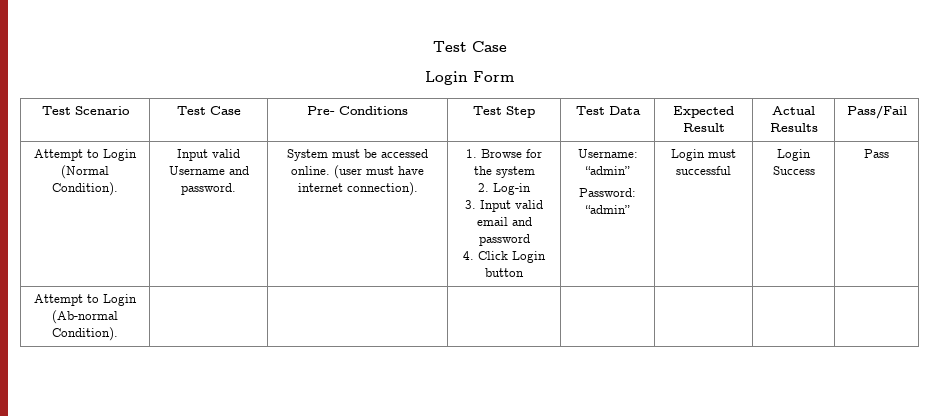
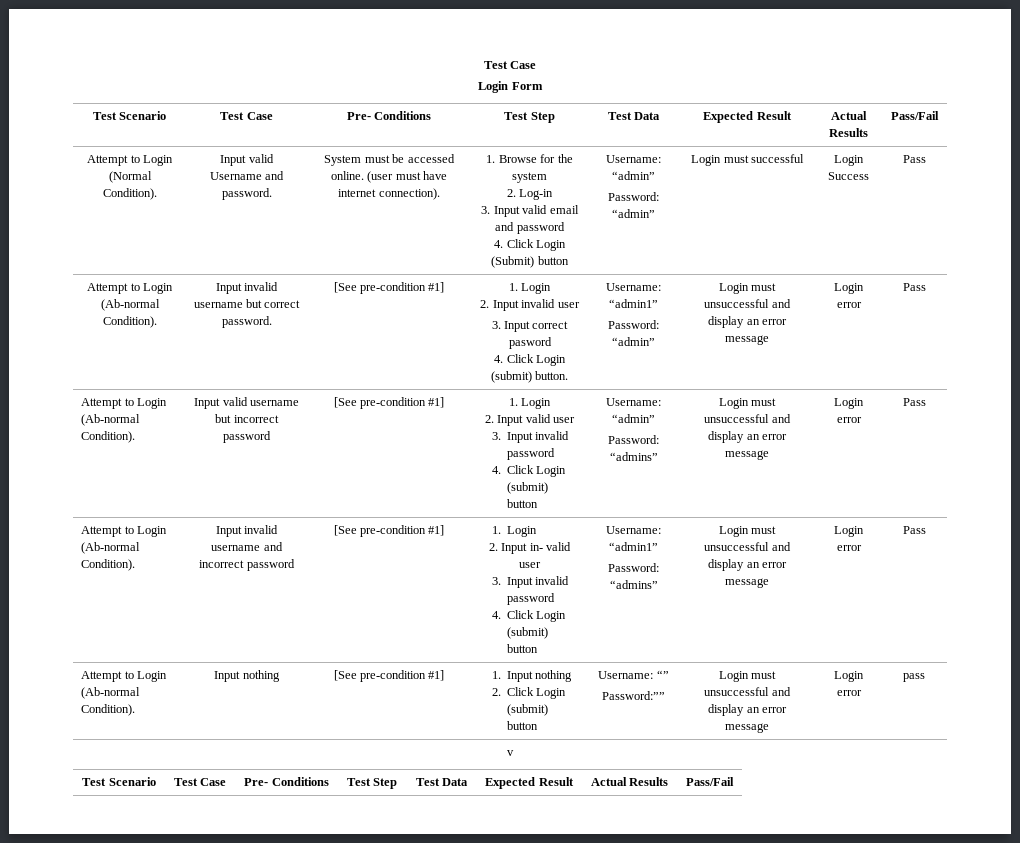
(546, 257) none -> [491,256,535,268] (Submit)
(118, 334) | | | | | | -> [215,282,279,294] [193,299,301,308] [221,316,272,328] [333,282,445,294] [508,283,552,294] [480,299,580,311] [491,321,569,332] [508,337,552,349] [494,354,566,366] [490,371,569,383] [606,283,661,291] [609,299,658,308] [608,320,659,329] [612,337,655,346] [718,283,777,294] [704,299,791,308] [708,316,787,328] [725,335,769,345] [834,283,864,294] [836,302,862,308] [902,283,926,291] [81,398,167,409] [81,414,141,426] [81,431,136,443] [194,397,299,409] [215,414,279,423] [223,431,271,443] [333,397,445,409] [508,398,552,409] [484,414,576,426] [491,431,570,443] [507,448,556,460] [491,465,567,477] [507,482,549,494] [507,499,539,508] [606,398,661,406] [612,414,655,423] [608,435,659,444] [609,452,658,461] [718,398,777,409] [704,414,791,423] [708,431,787,443] [725,450,769,460] [834,398,864,409] [836,417,862,423] [902,398,926,406] [81,526,167,537] [81,542,141,554] [81,559,136,571] [215,525,279,537] [211,542,283,551] [199,559,295,571] [333,525,445,537] [491,526,538,537] [488,542,572,554] [519,562,541,568] [491,576,570,588] [507,593,556,605] [491,610,567,622] [507,627,549,639] [507,644,539,653] [606,526,661,534] [609,542,658,551] [608,563,659,572] [609,580,658,589] [718,526,777,537] [704,542,791,551] [708,559,787,571] [725,578,769,588] [834,526,864,537] [836,545,862,551] [902,526,926,534] [81,671,167,682] [81,687,141,699] [81,704,136,716] [214,670,280,682] [333,670,445,682] [491,670,573,682] [491,687,567,699] [507,704,549,716] [507,721,539,730] [598,670,669,679] [602,691,665,700] [718,671,777,682] [704,687,791,696] [708,704,787,716] [725,723,769,733] [834,671,864,682] [836,690,862,696] [903,673,925,682] [507,750,514,756] [82,777,156,786] [173,778,227,786] [244,777,329,786] [346,778,398,789] [415,778,469,786] [485,777,574,789] [590,777,669,786] [686,777,734,786] Input invalid username but correct password. | [See pre-condition #1] | 1. Login // 2. Input invalid user // 3. Input correct pasword // 4. Click Login (submit) button. | Username: “admin1” // Password: “admin” | Login must unsuccessful and display an error message | Login error | Pass // Attempt to Login (Ab-normal Condition). | Input valid username but incorrect password | [See pre-condition #1] | 1. Login // 2. Input valid user // 3. Input invalid password // 4. Click Login (submit) button | Username: “admin” // Password: “admins” | Login must unsuccessful and display an error message | Login error | Pass // Attempt to Login (Ab-normal Condition). | Input invalid username and incorrect password | [See pre-condition #1] | 1. Login // 2. Input in- valid user // 3. Input invalid password // 4. Click Login (submit) button | Username: “admin1” // Password: “admins” | Login must unsuccessful and display an error message | Login error | Pass // Attempt to Login (Ab-normal Condition). | Input nothing | [See pre-condition #1] | 1. Input nothing // 2. Click Login (submit) button | Username: “” // Password:”” | Login must unsuccessful and display an error message | Login error | pass // v // Test Scenario | Test Case | Pre- Conditions | Test Step | Test Data | Expected Result | Actual Results | Pass/Fail

